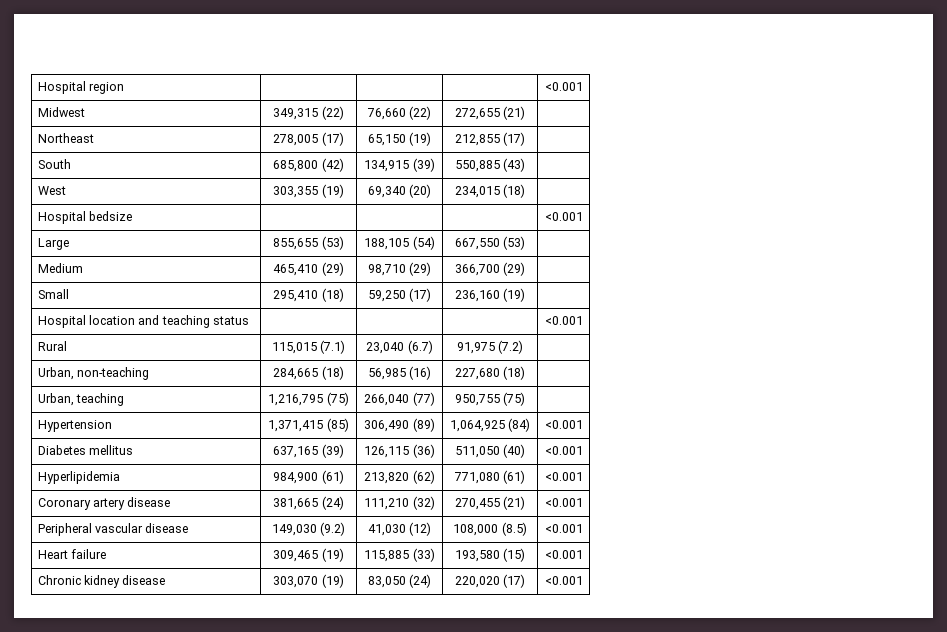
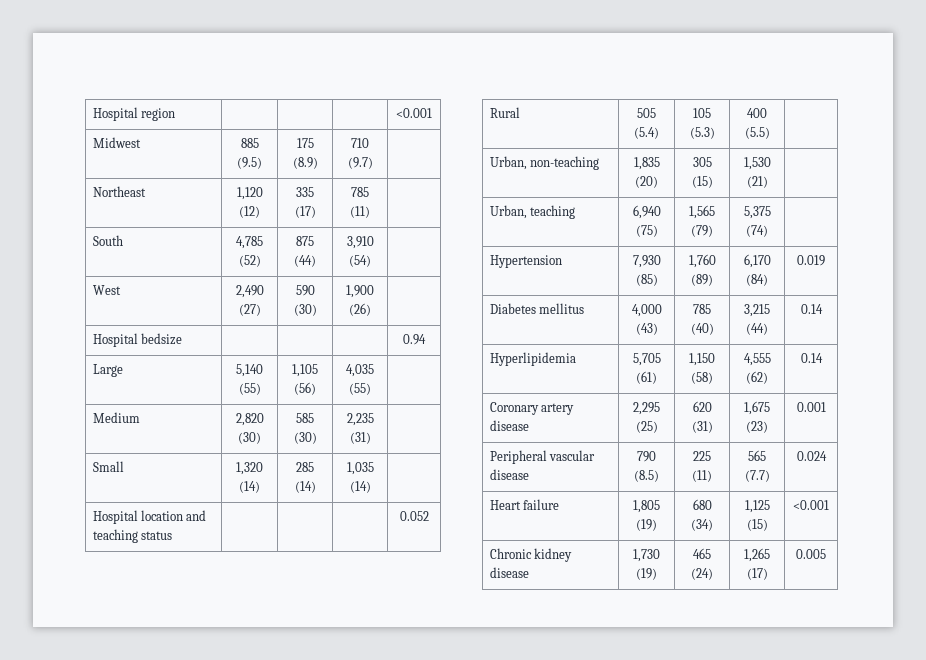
[273,106,344,120] [366,106,432,120] [454,106,526,120] [37,133,94,143] [273,132,344,146] [367,132,432,146] [454,132,526,146] [37,159,71,169] [273,158,344,172] [364,158,435,172] [454,158,526,172] [37,186,66,195] [273,184,344,198] [367,184,432,198] [454,184,526,198] 349,315 (22) | 76,660 (22) | 272,655 (21) | // Northeast | 278,005 (17) | 65,150 (19) | 212,855 (17) | // South | 685,800 (42) | 134,915 (39) | 550,885 (43) | // West | 303,355 (19) | 69,340 (20) | 234,015 (18) -> [240,138,259,148] [236,157,262,169] [296,138,314,148] [292,157,318,169] [351,138,369,148] [347,157,373,169] [92,186,146,197] [236,187,263,200] [238,206,260,218] [296,187,314,197] [294,206,316,218] [351,187,369,197] [350,206,370,218] [92,235,123,246] [235,236,263,249] [238,255,261,267] [296,236,314,246] [294,255,316,267] [346,236,374,249] [349,255,371,267] [92,285,121,295] [235,285,264,298] [238,304,261,316] [295,285,315,296] [293,304,317,316] [346,285,374,298] [349,303,371,316] 885 (9.5) | 175 (8.9) | 710 (9.7) | // Northeast | 1,120 (12) | 335 (17) | 785 (11) | // South | 4,785 (52) | 875 (44) | 3,910 (54) | // West | 2,490 (27) | 590 (30) | 1,900 (26)
[544,212,583,221] <0.001 -> [403,334,426,345] 0.94
[273,236,344,250] [364,236,435,250] [454,236,526,250] [37,263,83,273] [273,262,344,276] [367,262,432,276] [454,262,526,276] [37,289,69,299] [273,288,344,302] [367,288,432,302] [454,288,526,302] 855,655 (53) | 188,105 (54) | 667,550 (53) | // Medium | 465,410 (29) | 98,710 (29) | 366,700 (29) | // Small | 295,410 (18) | 59,250 (17) | 236,160 (19) -> [235,364,263,377] [238,383,261,395] [292,364,318,377] [294,382,316,395] [346,364,374,377] [349,383,371,395] [92,412,140,423] [235,413,264,426] [237,432,261,444] [296,413,314,423] [293,432,317,444] [346,413,374,426] [349,432,371,444] [92,461,124,472] [235,462,263,475] [238,481,260,493] [296,462,314,472] [294,481,316,493] [346,462,374,475] [349,481,371,493] 5,140 (55) | 1,105 (56) | 4,035 (55) | // Medium | 2,820 (30) | 585 (30) | 2,235 (31) | // Small | 1,320 (14) | 285 (14) | 1,035 (14)
[544,316,583,325] <0.001 -> [399,511,429,521] 0.052
[271,340,346,354] [366,340,433,354] [456,340,524,354] [37,367,150,380] [273,366,344,380] [367,366,432,380] [454,366,526,380] 115,015 (7.1) | 23,040 (6.7) | 91,975 (7.2) | // Urban, non-teaching | 284,665 (18) | 56,985 (16) | 227,680 (18) -> [637,108,656,118] [634,127,659,139] [693,108,711,118] [689,127,715,139] [747,108,767,118] [744,127,770,139] [489,156,600,170] [633,157,660,170] [635,176,658,188] [692,157,712,167] [691,176,713,188] [743,157,771,170] [746,176,768,188] 505 (5.4) | 105 (5.3) | 400 (5.5) | // Urban, non-teaching | 1,835 (20) | 305 (15) | 1,530 (21)
[268,392,349,406] [364,392,435,406] [454,392,526,406] 1,216,795 (75) | 266,040 (77) | 950,755 (75) -> [632,205,661,219] [635,225,658,237] [689,205,715,219] [691,225,713,237] [743,206,771,219] [746,225,768,237] 6,940 (75) | 1,565 (79) | 5,375 (74)
[268,420,324,432] 1,371,415 -> [632,255,661,268] 7,930
[364,420,410,432] 306,490 -> [688,254,716,268] 1,760
[449,420,505,432] 1,064,925 -> [743,254,771,268] 6,170
[544,420,583,429] <0.001 -> [797,255,825,266] 0.019
[273,444,344,458] [364,444,435,458] [454,444,526,458] [544,446,583,455] 637,165 (39) | 126,115 (36) | 511,050 (40) | <0.001 -> [631,304,662,317] [635,323,658,335] [693,304,711,314] [690,323,714,335] [744,304,770,317] [746,323,768,335] [800,304,823,314] 4,000 (43) | 785 (40) | 3,215 (44) | 0.14
[273,470,344,484] [364,470,435,484] [453,470,526,484] [544,472,583,481] [37,497,171,510] [273,496,344,510] [364,496,435,510] [454,496,526,510] [544,498,583,507] [37,523,189,536] [271,522,346,536] [367,522,432,536] [453,522,527,536] [544,524,583,533] 984,900 (61) | 213,820 (62) | 771,080 (61) | <0.001 // Coronary artery disease | 381,665 (24) | 111,210 (32) | 270,455 (21) | <0.001 // Peripheral vascular disease | 149,030 (9.2) | 41,030 (12) | 108,000 (8.5) | <0.001 -> [632,353,661,366] [636,371,657,384] [689,353,715,366] [691,372,713,384] [743,353,771,366] [746,371,768,384] [800,353,823,363] [489,402,575,415] [489,420,529,431] [633,402,660,415] [635,421,658,433] [692,401,712,412] [691,421,713,433] [744,401,770,415] [746,421,768,433] [796,402,826,412] [489,450,596,464] [489,469,529,480] [637,451,656,462] [634,470,659,482] [693,451,711,461] [692,470,712,482] [748,450,766,461] [744,470,770,482] [796,451,827,461] 5,705 (61) | 1,150 (58) | 4,555 (62) | 0.14 // Coronary artery disease | 2,295 (25) | 620 (31) | 1,675 (23) | 0.001 // Peripheral vascular disease | 790 (8.5) | 225 (11) | 565 (7.7) | 0.024
[273,548,344,562] [364,548,435,562] [454,550,500,562] 309,465 (19) | 115,885 (33) | 193,580 -> [633,500,660,513] [636,519,657,531] [692,499,712,510] [691,519,713,531] [744,500,770,513] 1,805 (19) | 680 (34) | 1,125
[273,574,344,588] [367,574,432,588] [454,574,526,588] [544,576,583,585] 303,070 (19) | 83,050 (24) | 220,020 (17) | <0.001 -> [633,549,660,562] [636,568,657,580] [693,548,711,559] [691,568,713,580] [744,548,770,562] [746,568,768,580] [796,549,826,559] 1,730 (19) | 465 (24) | 1,265 (17) | 0.005

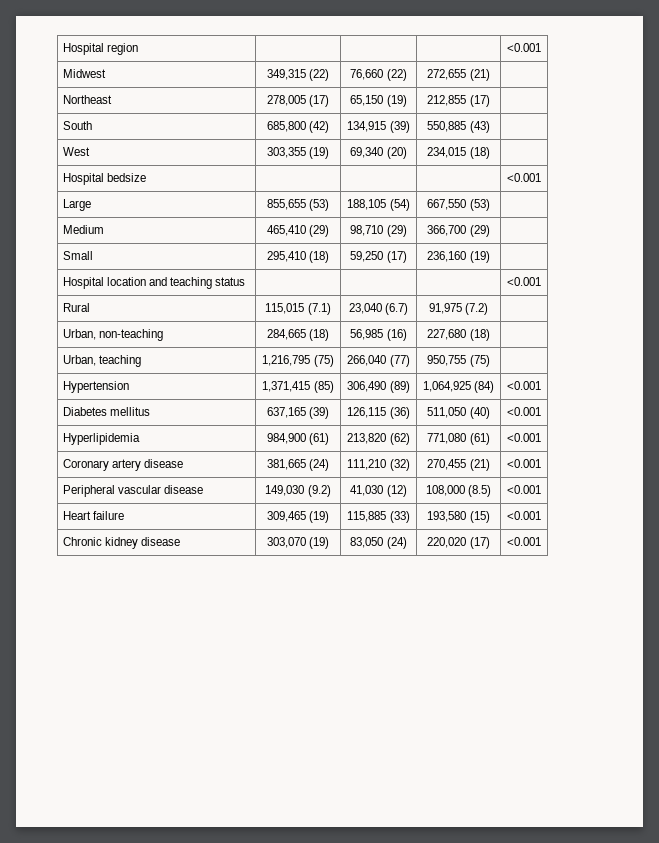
[240,138,259,148] [236,157,262,169] [296,138,314,148] [292,157,318,169] [351,138,369,148] [347,157,373,169] [92,186,146,197] [236,187,263,200] [238,206,260,218] [296,187,314,197] [294,206,316,218] [351,187,369,197] [350,206,370,218] [92,235,123,246] [235,236,263,249] [238,255,261,267] [296,236,314,246] [294,255,316,267] [346,236,374,249] [349,255,371,267] [92,285,121,295] [235,285,264,298] [238,304,261,316] [295,285,315,296] [293,304,317,316] [346,285,374,298] [349,303,371,316] 885 (9.5) | 175 (8.9) | 710 (9.7) | // Northeast | 1,120 (12) | 335 (17) | 785 (11) | // South | 4,785 (52) | 875 (44) | 3,910 (54) | // West | 2,490 (27) | 590 (30) | 1,900 (26) -> [266,69,330,81] [350,69,407,81] [427,69,490,81] [62,95,112,104] [266,95,330,107] [350,95,407,107] [427,95,490,107] [62,121,92,130] [266,121,330,133] [347,121,410,133] [427,121,490,133] [62,147,90,156] [266,147,330,159] [350,147,407,159] [427,147,490,159] 349,315 (22) | 76,660 (22) | 272,655 (21) | // Northeast | 278,005 (17) | 65,150 (19) | 212,855 (17) | // South | 685,800 (42) | 134,915 (39) | 550,885 (43) | // West | 303,355 (19) | 69,340 (20) | 234,015 (18)
[403,334,426,345] 0.94 -> [507,173,541,182] <0.001
[235,364,263,377] [238,383,261,395] [292,364,318,377] [294,382,316,395] [346,364,374,377] [349,383,371,395] [92,412,140,423] [235,413,264,426] [237,432,261,444] [296,413,314,423] [293,432,317,444] [346,413,374,426] [349,432,371,444] [92,461,124,472] [235,462,263,475] [238,481,260,493] [296,462,314,472] [294,481,316,493] [346,462,374,475] [349,481,371,493] 5,140 (55) | 1,105 (56) | 4,035 (55) | // Medium | 2,820 (30) | 585 (30) | 2,235 (31) | // Small | 1,320 (14) | 285 (14) | 1,035 (14) -> [266,199,330,211] [347,199,410,211] [427,199,490,211] [62,225,104,234] [266,225,330,237] [350,225,407,237] [427,225,490,237] [62,251,93,260] [266,251,330,263] [350,251,407,263] [427,251,490,263] 855,655 (53) | 188,105 (54) | 667,550 (53) | // Medium | 465,410 (29) | 98,710 (29) | 366,700 (29) | // Small | 295,410 (18) | 59,250 (17) | 236,160 (19)
[399,511,429,521] 0.052 -> [507,277,541,286] <0.001
[637,108,656,118] [634,127,659,139] [693,108,711,118] [689,127,715,139] [747,108,767,118] [744,127,770,139] [489,156,600,170] [633,157,660,170] [635,176,658,188] [692,157,712,167] [691,176,713,188] [743,157,771,170] [746,176,768,188] 505 (5.4) | 105 (5.3) | 400 (5.5) | // Urban, non-teaching | 1,835 (20) | 305 (15) | 1,530 (21) -> [265,303,331,315] [348,303,409,315] [428,303,489,315] [62,329,163,341] [266,329,330,341] [350,329,407,341] [427,329,490,341] 115,015 (7.1) | 23,040 (6.7) | 91,975 (7.2) | // Urban, non-teaching | 284,665 (18) | 56,985 (16) | 227,680 (18)
[632,205,661,219] [635,225,658,237] [689,205,715,219] [691,225,713,237] [743,206,771,219] [746,225,768,237] 6,940 (75) | 1,565 (79) | 5,375 (74) -> [262,355,334,367] [347,355,410,367] [427,355,490,367] 1,216,795 (75) | 266,040 (77) | 950,755 (75)
[632,255,661,268] 7,930 -> [262,381,311,392] 1,371,415
[688,254,716,268] 1,760 -> [347,381,387,392] 306,490
[743,254,771,268] 6,170 -> [422,381,471,392] 1,064,925
[797,255,825,266] 0.019 -> [507,381,541,390] <0.001
[631,304,662,317] [635,323,658,335] [693,304,711,314] [690,323,714,335] [744,304,770,317] [746,323,768,335] [800,304,823,314] 4,000 (43) | 785 (40) | 3,215 (44) | 0.14 -> [266,407,330,419] [347,407,410,419] [427,407,490,419] [507,407,541,416] 637,165 (39) | 126,115 (36) | 511,050 (40) | <0.001
[632,353,661,366] [636,371,657,384] [689,353,715,366] [691,372,713,384] [743,353,771,366] [746,371,768,384] [800,353,823,363] [489,402,575,415] [489,420,529,431] [633,402,660,415] [635,421,658,433] [692,401,712,412] [691,421,713,433] [744,401,770,415] [746,421,768,433] [796,402,826,412] [489,450,596,464] [489,469,529,480] [637,451,656,462] [634,470,659,482] [693,451,711,461] [692,470,712,482] [748,450,766,461] [744,470,770,482] [796,451,827,461] 5,705 (61) | 1,150 (58) | 4,555 (62) | 0.14 // Coronary artery disease | 2,295 (25) | 620 (31) | 1,675 (23) | 0.001 // Peripheral vascular disease | 790 (8.5) | 225 (11) | 565 (7.7) | 0.024 -> [266,433,330,445] [347,433,410,445] [427,433,490,445] [507,433,541,442] [62,459,184,471] [266,459,330,471] [347,459,410,471] [427,459,490,471] [507,459,541,468] [62,485,204,497] [265,485,331,497] [350,485,407,497] [425,485,492,497] [507,485,541,494] 984,900 (61) | 213,820 (62) | 771,080 (61) | <0.001 // Coronary artery disease | 381,665 (24) | 111,210 (32) | 270,455 (21) | <0.001 // Peripheral vascular disease | 149,030 (9.2) | 41,030 (12) | 108,000 (8.5) | <0.001
[633,500,660,513] [636,519,657,531] [692,499,712,510] [691,519,713,531] [744,500,770,513] 1,805 (19) | 680 (34) | 1,125 -> [266,511,330,523] [347,511,410,523] [427,511,467,522] 309,465 (19) | 115,885 (33) | 193,580
[633,549,660,562] [636,568,657,580] [693,548,711,559] [691,568,713,580] [744,548,770,562] [746,568,768,580] [796,549,826,559] 1,730 (19) | 465 (24) | 1,265 (17) | 0.005 -> [266,537,330,549] [350,537,407,549] [427,537,490,549] [507,537,541,546] 303,070 (19) | 83,050 (24) | 220,020 (17) | <0.001

